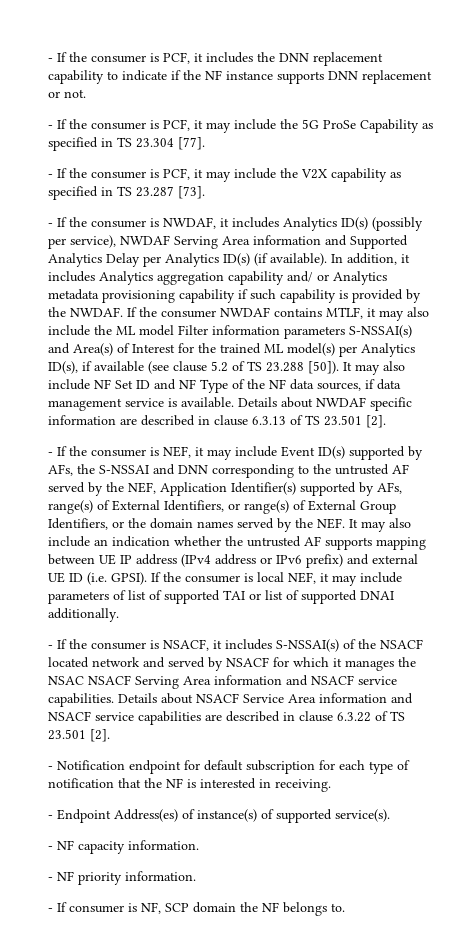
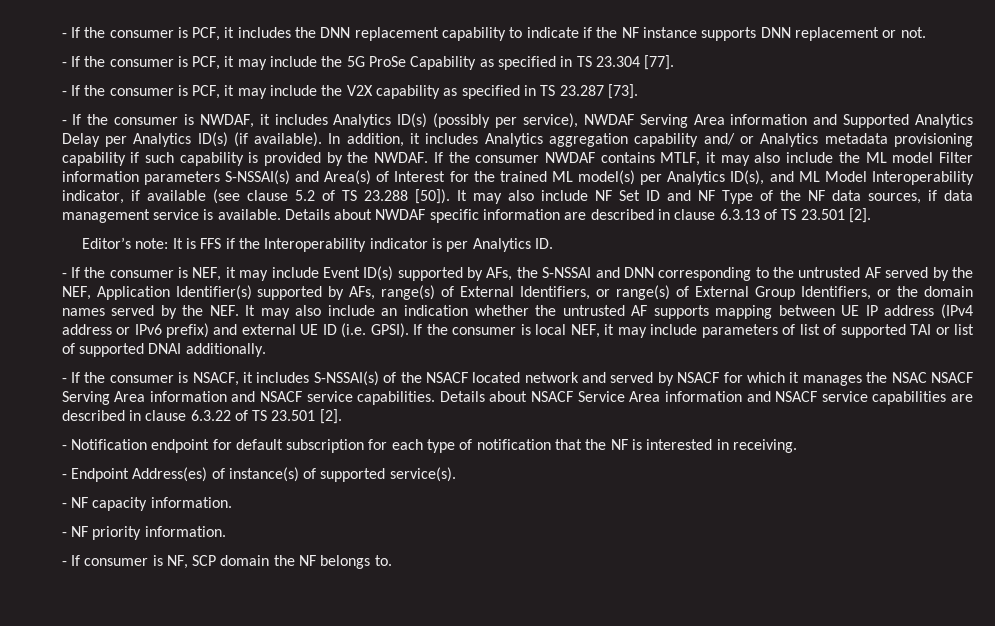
(79, 367) none -> [769,171,975,185] [61,190,124,204] and ML Model Interoperability indicator,
(387, 421) none -> [82,237,553,252] // Editor’s note: It is FFS if the Interoperability indicator is per Analytics ID.

